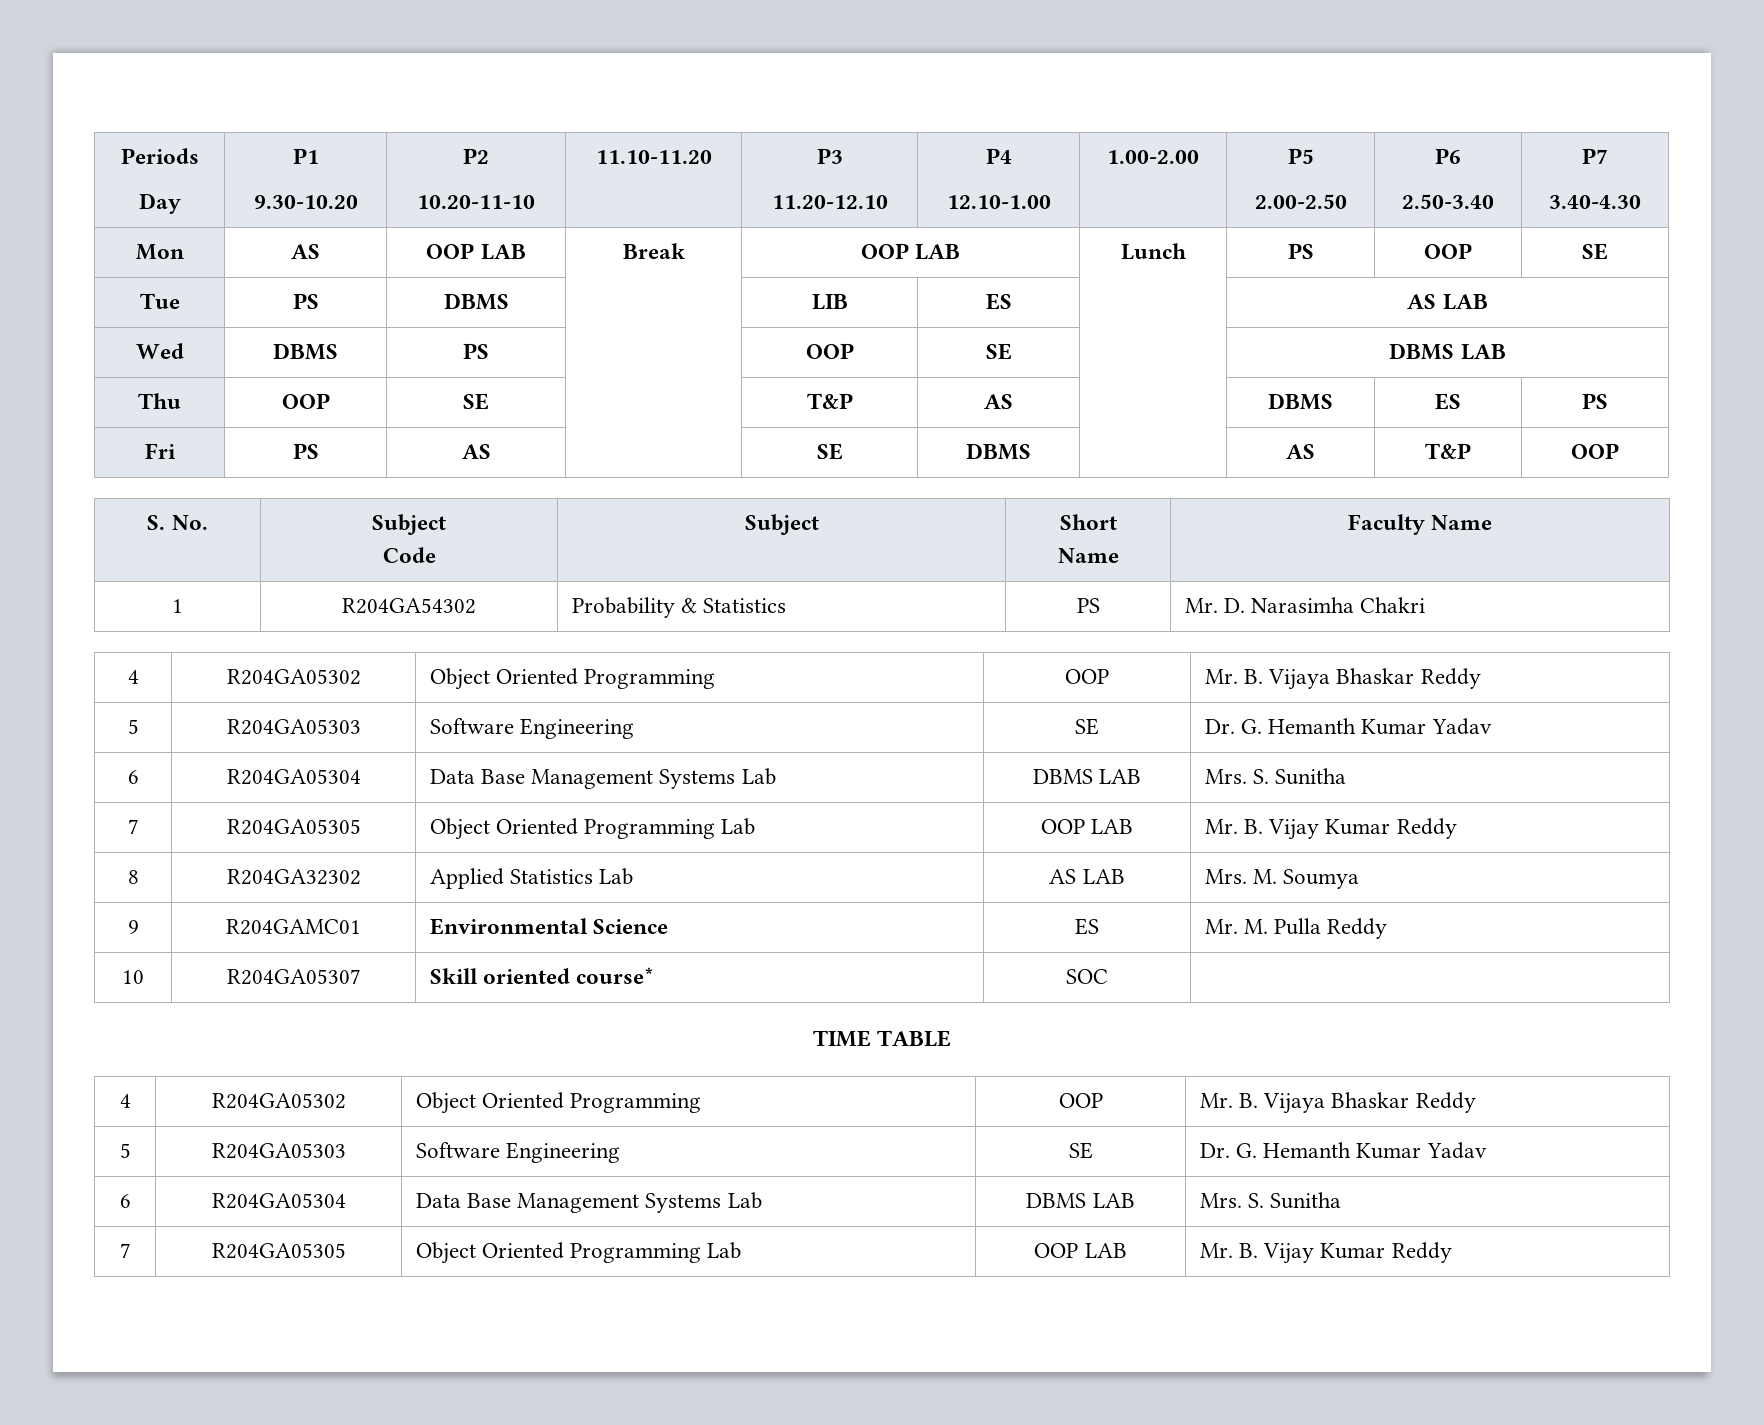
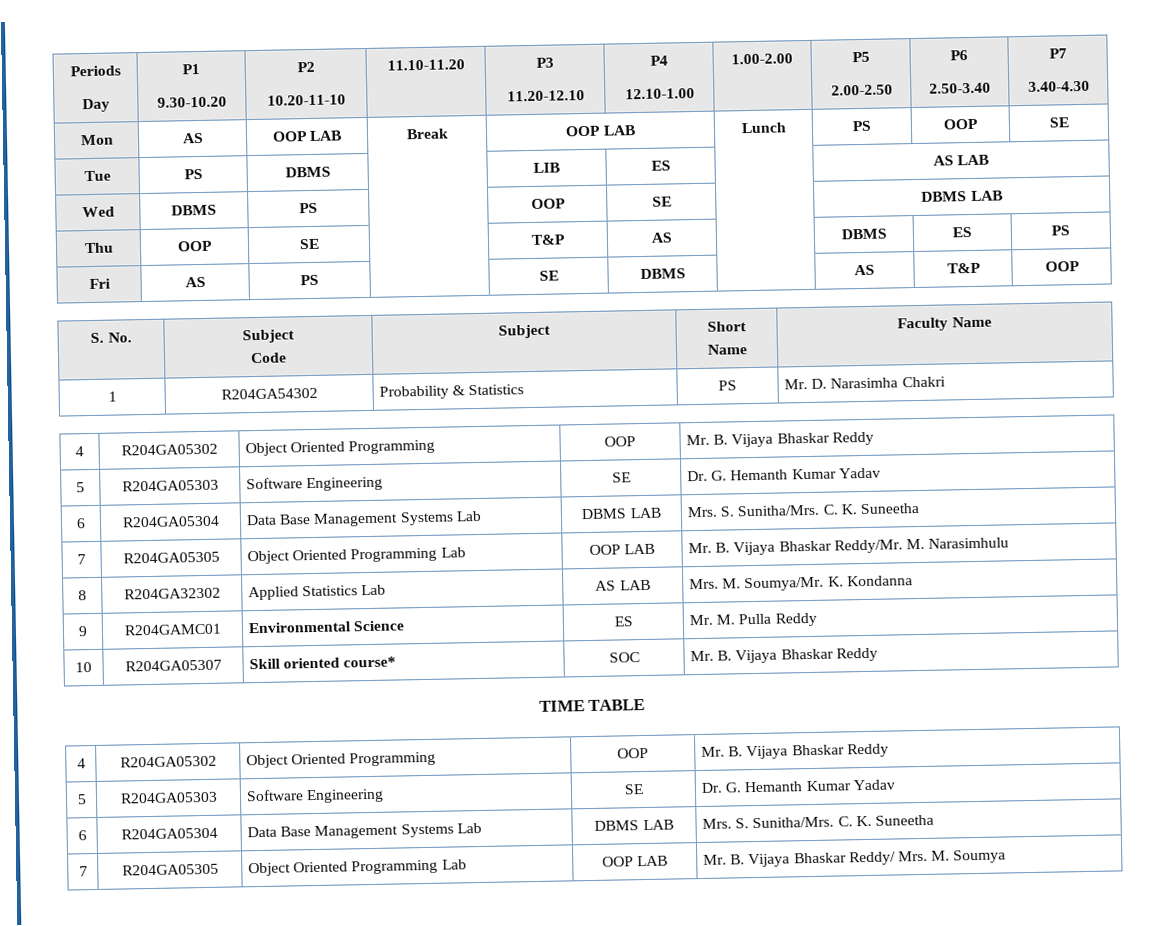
[292,443,319,459] [461,444,491,459] | PS | AS -> [184,276,206,288] [300,274,319,286] | AS | PS
[1275,768,1347,785] Sunitha -> [737,502,919,517] Sunitha/Mrs. C. K. Suneetha
[1268,818,1457,840] Vijay Kumar Reddy -> [733,537,1010,556] Vijaya Bhaskar Reddy/Mr. M. Narasimhulu
[1283,869,1360,889] Soumya -> [744,575,913,592] Soumya/Mr. K. Kondanna
(1108, 976) none -> [690,647,878,664] Mr. B. Vijaya Bhaskar Reddy
[1270,1192,1342,1209] Sunitha -> [752,814,934,829] Sunitha/Mrs. C. K. Suneetha
[1263,1242,1452,1264] Vijay Kumar Reddy -> [748,849,1007,868] Vijaya Bhaskar Reddy/ Mrs. M. Soumya

